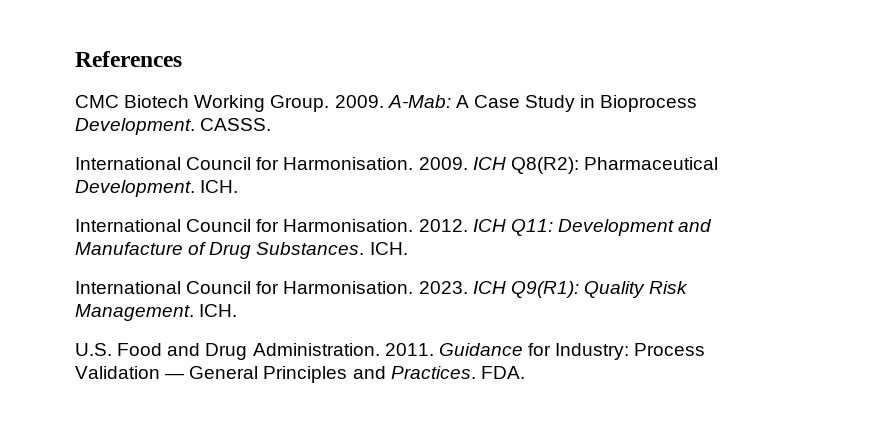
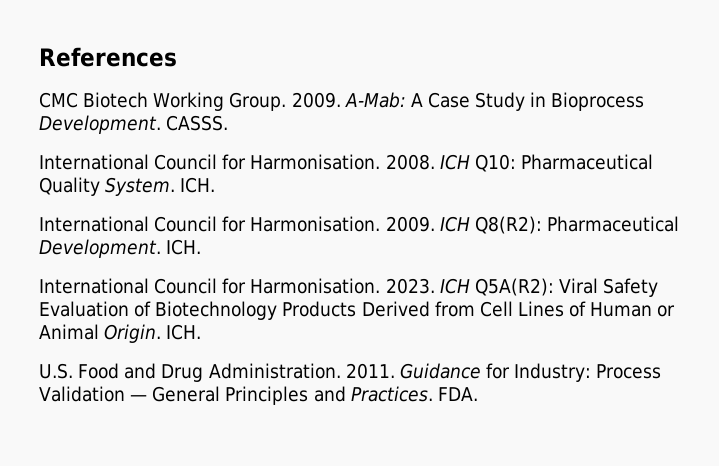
(272, 124) none -> [39,154,653,172] [39,177,216,196] // International Council for Harmonisation. 2008. ICH Q10: Pharmaceutical Quality System. ICH.
[75,219,713,236] [75,242,408,259] // International Council for Harmonisation. 2012. ICH Q11: Development and Manufacture of Drug Substances. ICH. -> (202, 247) none
[510,281,689,298] [75,304,194,321] Q9(R1): Quality Risk Management. -> [474,278,659,297] [39,301,676,320] [39,324,162,343] Q5A(R2): Viral Safety Evaluation of Biotechnology Products Derived from Cell Lines of Human or Animal Origin.

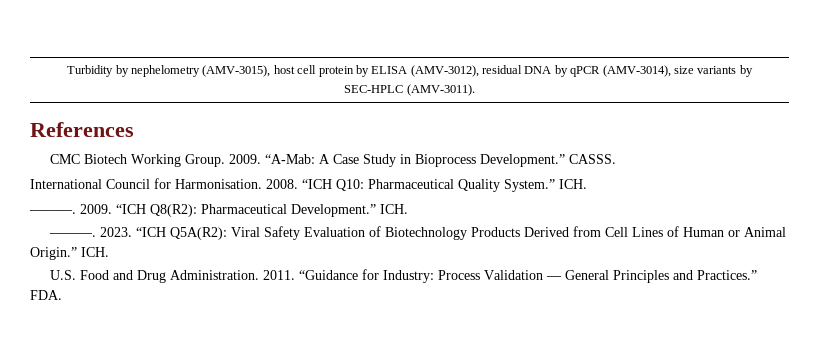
(39, 57) none -> [67,65,753,77] [344,84,475,96] Turbidity by nephelometry (AMV-3015), host cell protein by ELISA (AMV-3012), residual DNA by qPCR (AMV-3014), size variants by SEC-HPLC (AMV-3011). //
[344,92,406,108] A-Mab: -> [265,154,316,164] “A-Mab:
[39,115,161,134] Development. -> [480,154,566,167] Development.”
[439,154,470,170] ICH -> [302,179,332,189] “ICH
[105,177,216,196] [39,216,470,232] System. ICH. // International Council for Harmonisation. 2009. ICH -> [504,179,587,192] [29,204,146,214] System.” ICH. // ———. 2009. “ICH
[39,239,202,258] [39,278,470,294] Development. ICH. // International Council for Harmonisation. 2023. ICH -> [291,204,408,217] [49,227,167,237] Development.” ICH. // ———. 2023. “ICH
[104,324,162,343] Origin. -> [30,247,77,260] Origin.”
[399,363,481,379] Guidance -> [299,270,359,280] “Guidance
[350,386,433,402] Practices. -> [697,270,758,280] Practices.”

